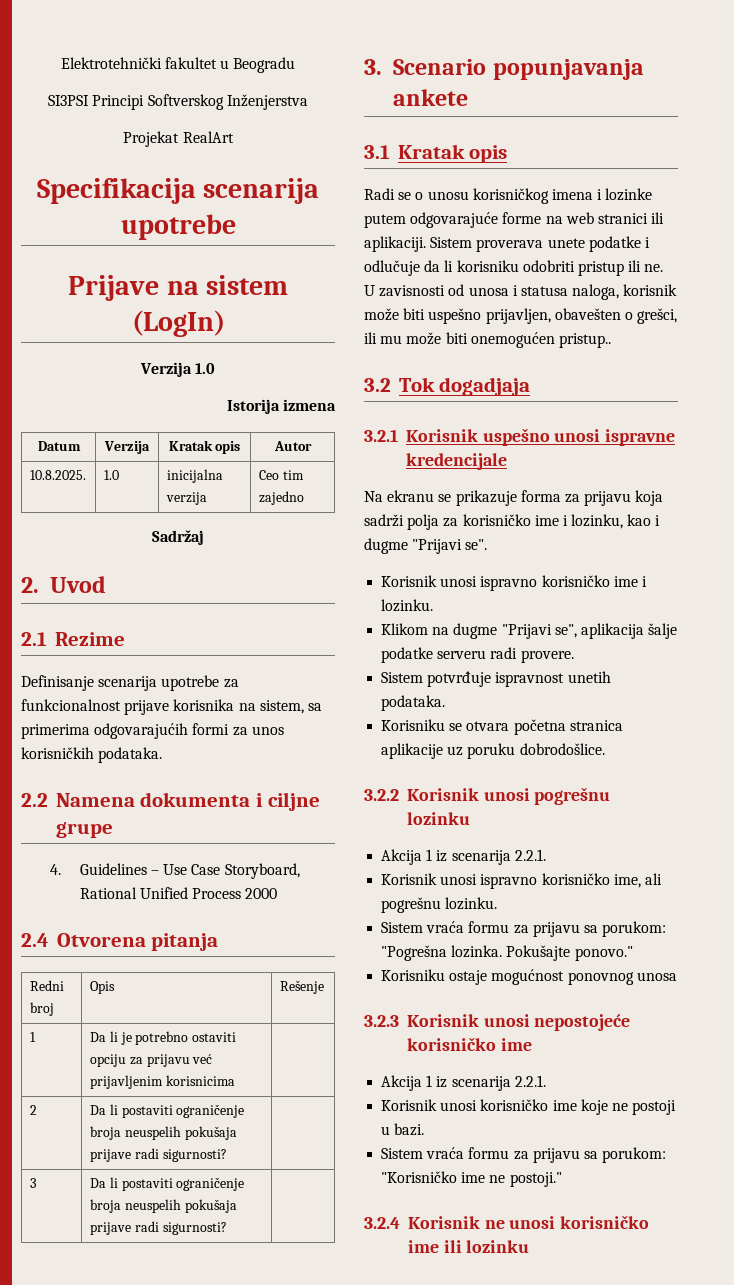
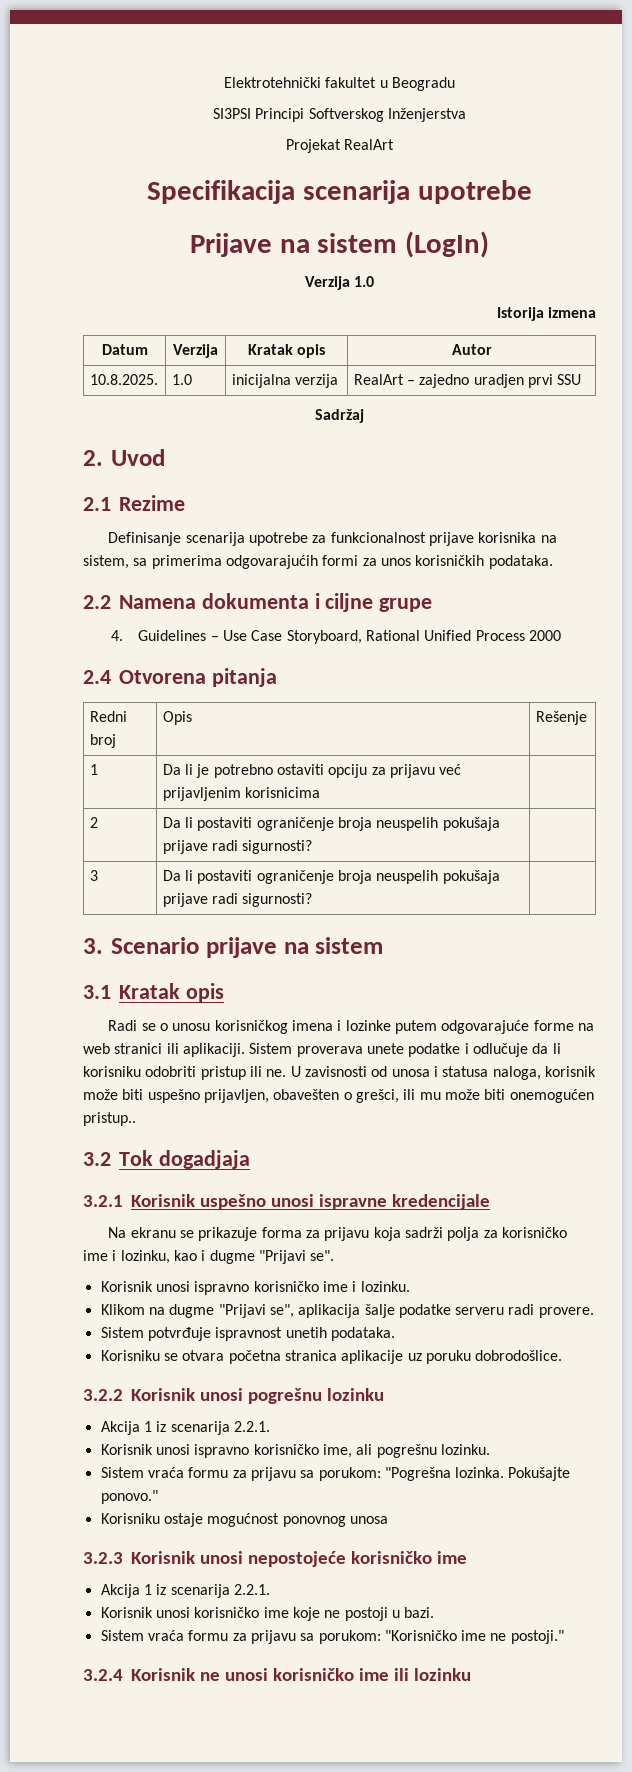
[258,470,304,480] Ceo tim -> [353,374,416,385] RealArt –
(304, 498) none -> [473,374,582,388] uradjen prvi SSU
[492,59,644,80] [393,89,469,106] popunjavanja ankete -> [205,937,384,958] prijave na sistem

